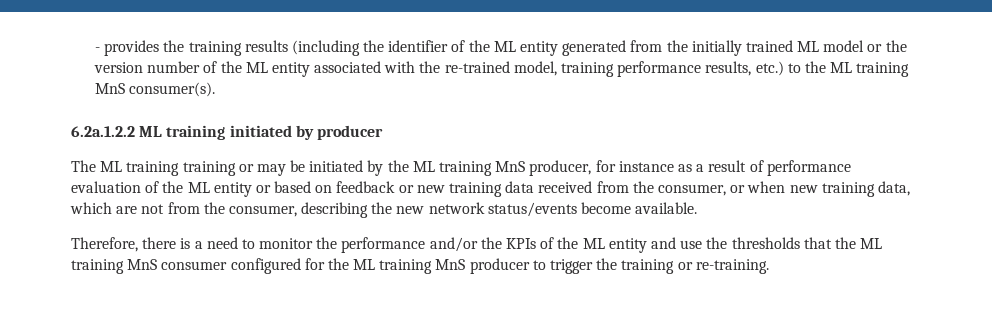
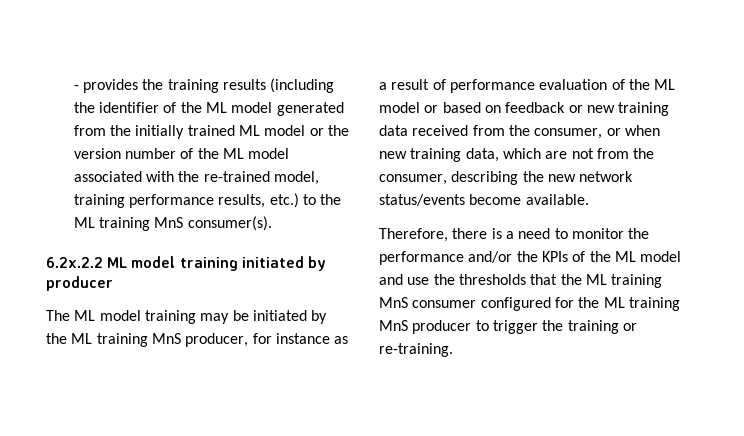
[519,41,558,56] entity -> [231,102,273,113] model
[271,62,310,77] entity -> [248,148,290,159] model
[71,126,163,137] 6.2a.1.2.2 ML -> [46,256,176,268] 6.2x.2.2 ML model
[126,161,254,176] training training or -> [99,310,196,324] model training
[213,182,252,197] entity -> [379,102,420,113] model
[608,238,647,253] entity -> [640,251,682,262] model

